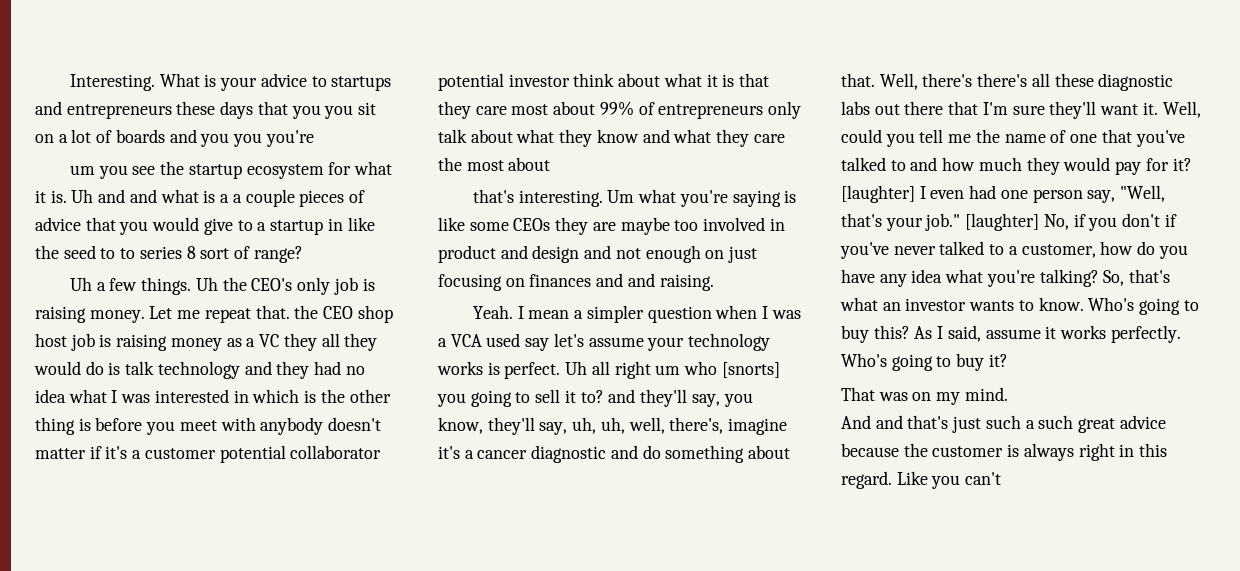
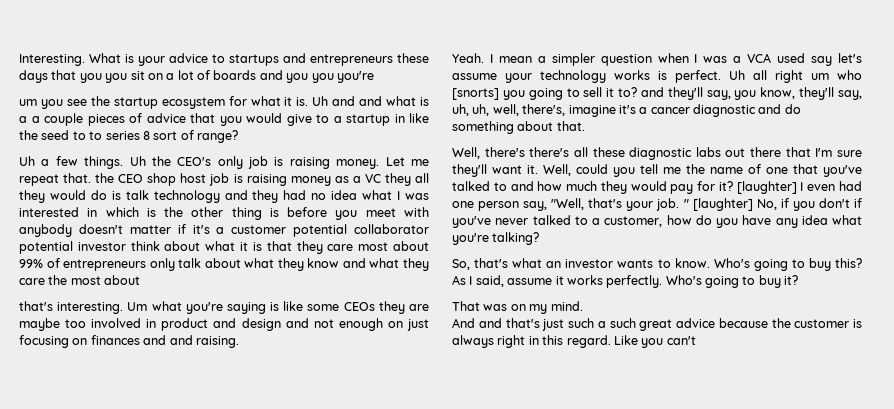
(875, 80) none -> (585, 126) //
[925,213,961,231] job." -> [656,198,689,211] job. "
(1099, 278) none -> (540, 238) //

